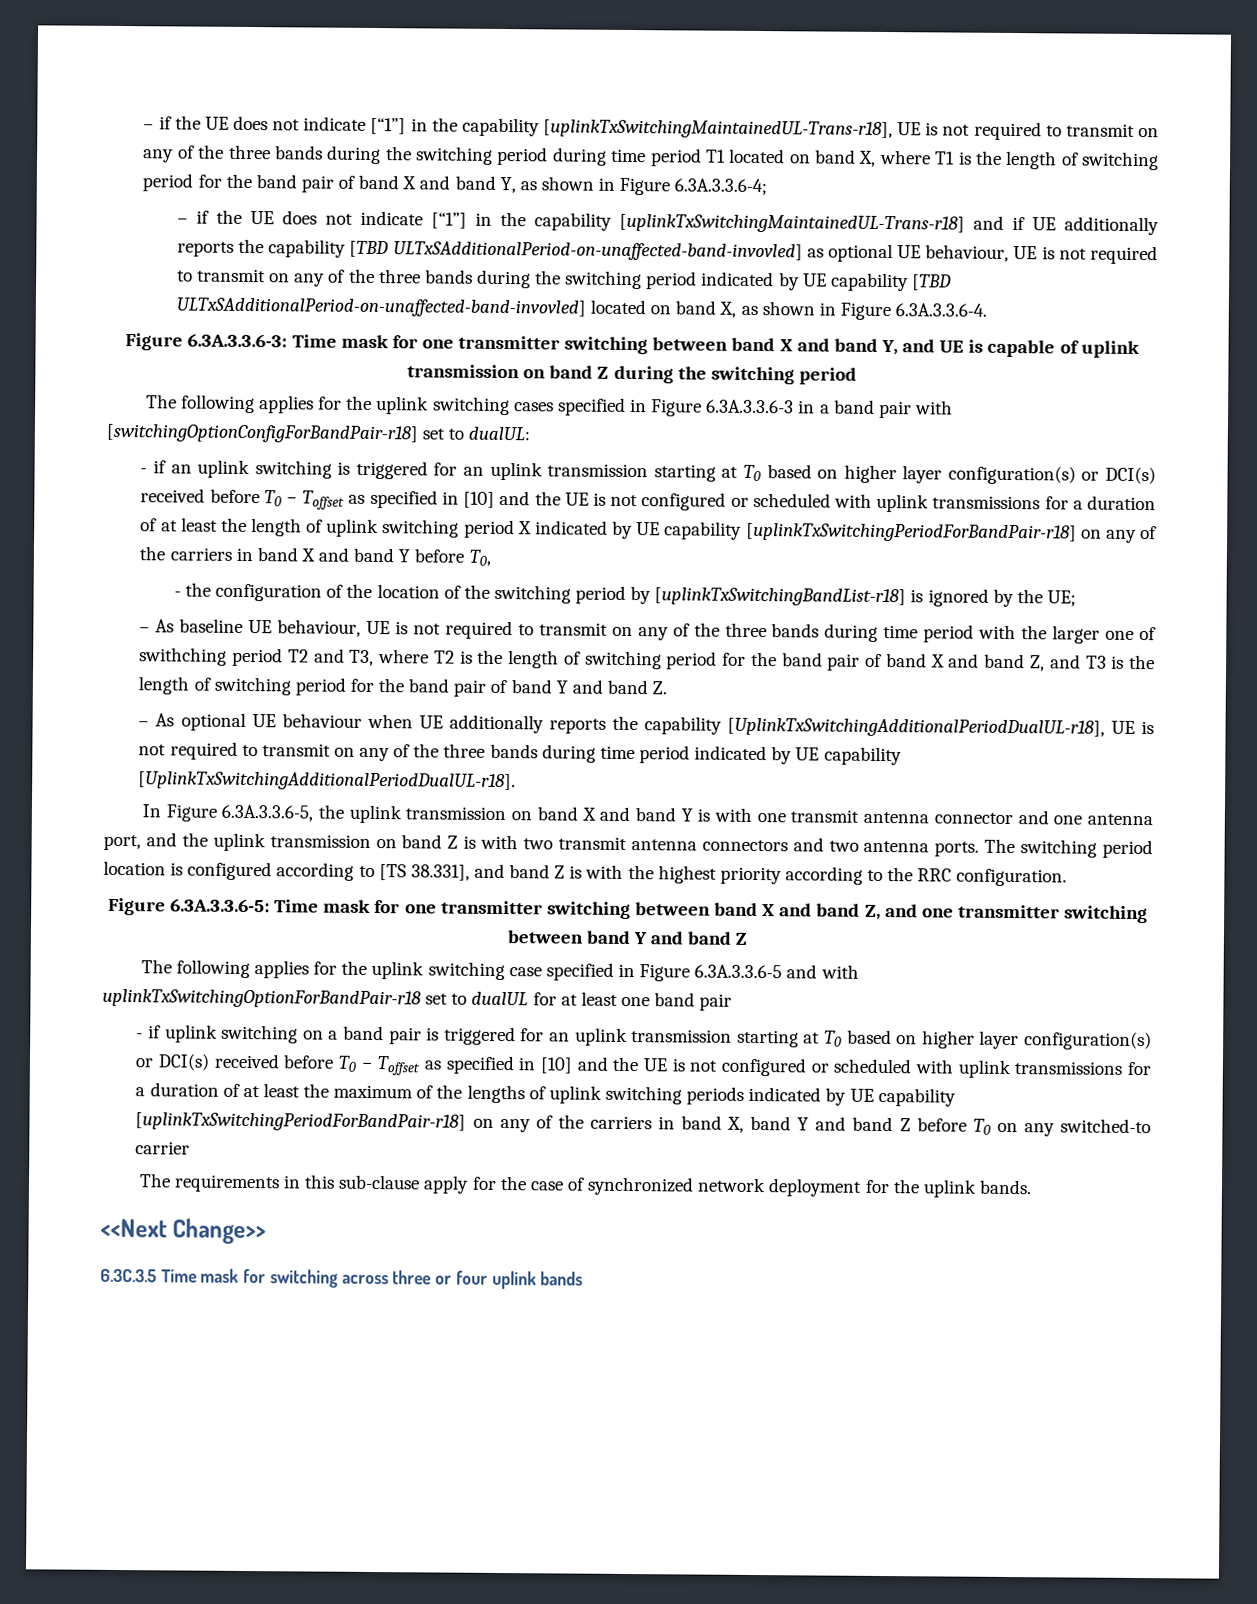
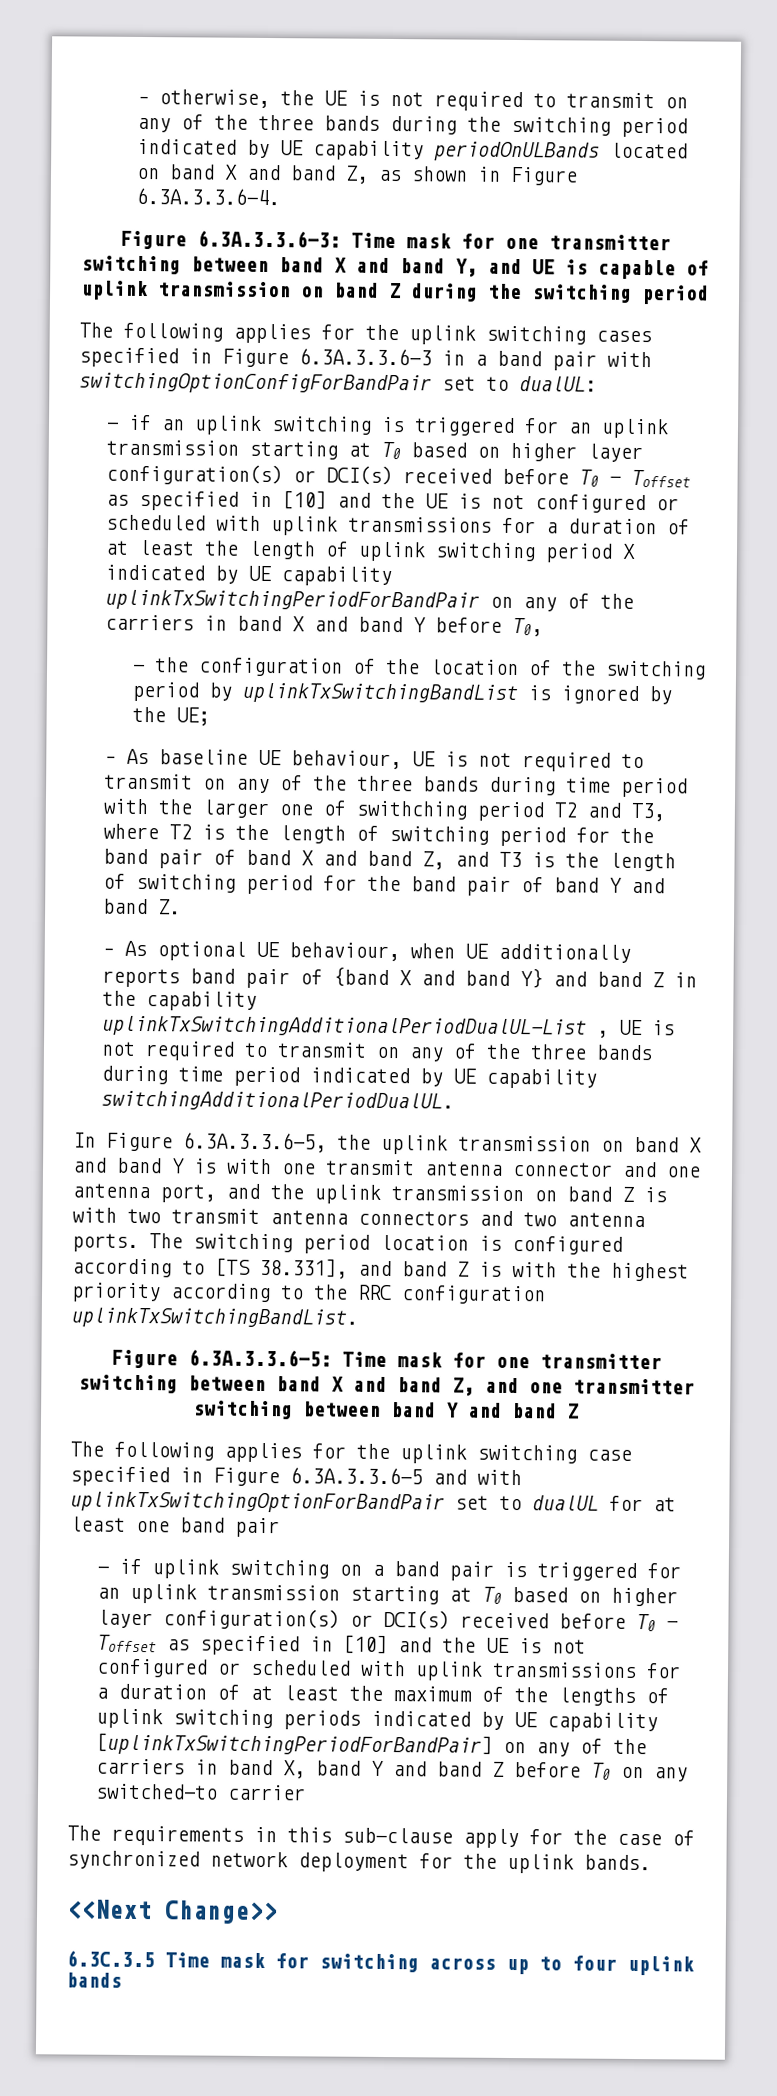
[143,115,1159,141] [143,144,1160,171] [142,173,768,196] [176,209,1159,236] [176,238,1038,263] – if the UE does not indicate [“1”] in the capability [uplinkTxSwitchingMaintainedUL-Trans-r18], UE is not required to transmit on any of the three bands during the switching period during time period T1 located on band X, where T1 is the length of switching period for the band pair of band X and band Y, as shown in Figure 6.3A.3.3.6-4; // – if the UE does not indicate [“1”] in the capability [uplinkTxSwitchingMaintainedUL-Trans-r18] and if UE additionally reports the capability [TBD ULTxSAdditionalPeriod-on-unaffected-band-invovled] as optional UE behaviour, UE -> [136,89,347,109] – otherwise, the UE
[911,274,952,291] [175,297,737,318] [TBD ULTxSAdditionalPeriod-on-unaffected-band-invovled] located on band X, -> [433,141,688,162] [135,164,369,184] periodOnULBands located on band X and band Z,
[106,423,418,444] [switchingOptionConfigForBandPair-r18] -> [79,372,432,395] switchingOptionConfigForBandPair
[745,522,1077,543] [uplinkTxSwitchingPeriodForBandPair-r18] -> [104,589,480,612] uplinkTxSwitchingPeriodForBandPair
[654,587,907,607] [uplinkTxSwitchingBandList-r18] -> [241,682,518,705] uplinkTxSwitchingBandList
[281,713,362,728] behaviour -> [288,942,400,962] behaviour,
[611,715,1105,738] the capability [UplinkTxSwitchingAdditionalPeriodDualUL-r18], -> [189,966,697,989] [101,990,257,1011] [101,1015,609,1039] band pair of {band X and band Y} and band Z in the capability uplinkTxSwitchingAdditionalPeriodDualUL-List ,
[138,771,517,792] [UplinkTxSwitchingAdditionalPeriodDualUL-r18]. -> [100,1090,454,1112] switchingAdditionalPeriodDualUL.
[956,868,1068,887] configuration. -> [401,1285,546,1305] [71,1307,358,1329] configuration uplinkTxSwitchingBandList.
[102,988,421,1009] uplinkTxSwitchingOptionForBandPair-r18 -> [70,1491,445,1514] uplinkTxSwitchingOptionForBandPair
[135,1112,467,1132] [uplinkTxSwitchingPeriodForBandPair-r18] -> [95,1732,493,1757] [uplinkTxSwitchingPeriodForBandPair]
[392,1270,453,1285] three or -> [506,1956,562,1975] up to

